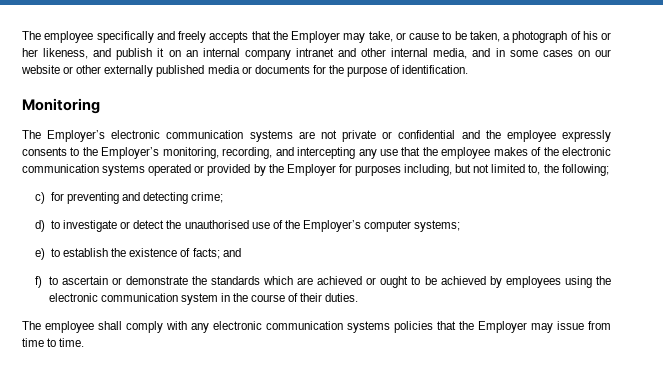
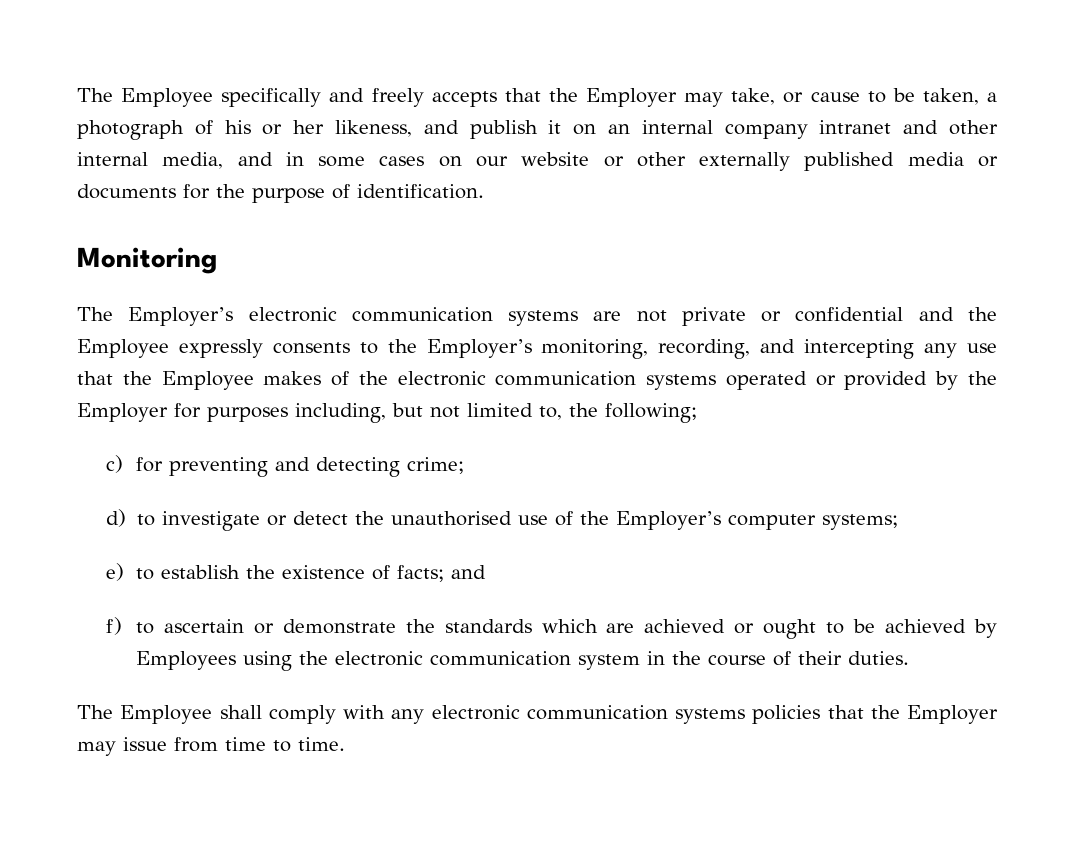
[22,31,94,43] The employee -> [77,88,214,107] The Employee
[506,130,556,142] employee -> [77,339,169,358] Employee
[441,147,491,159] employee -> [161,371,254,390] Employee
[505,276,561,288] employees -> [135,651,236,670] Employees
[45,321,94,333] employee -> [120,705,213,724] Employee

